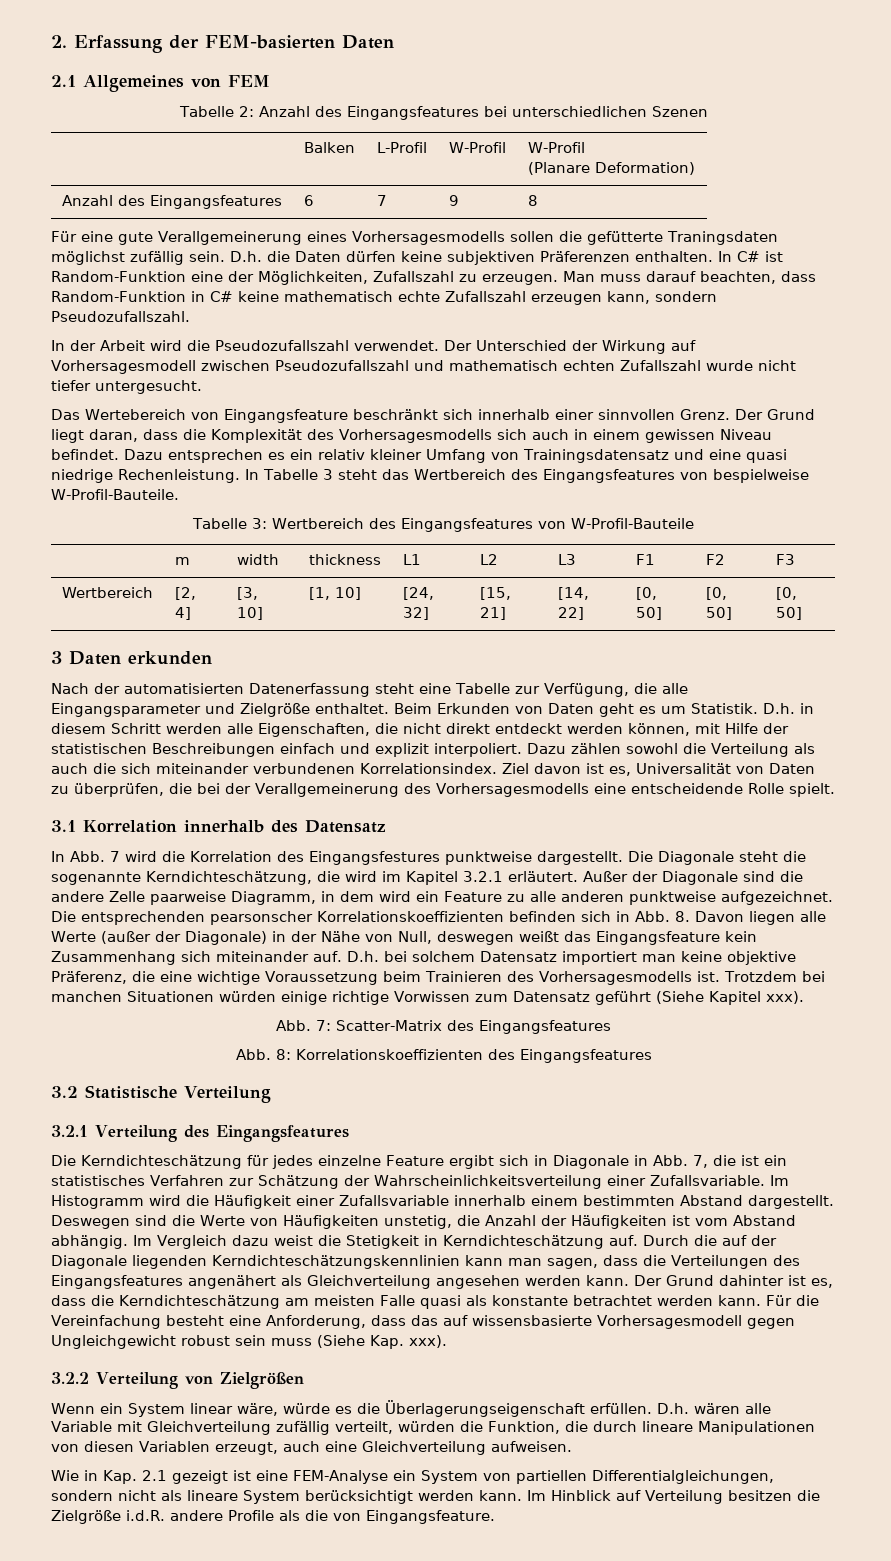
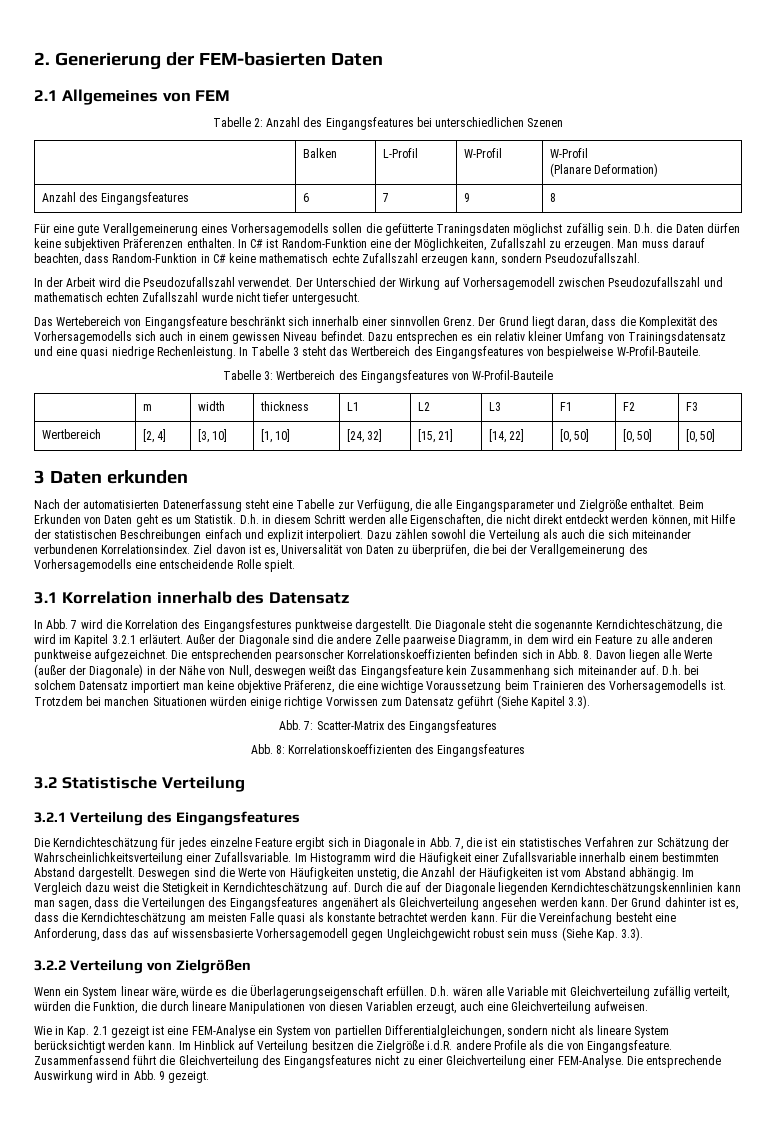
[74,35,162,53] Erfassung -> [54,52,161,70] Generierung
[351,231,505,245] Vorhersagesmodells -> [231,223,330,236] Vorhersagemodells
[51,360,196,374] Vorhersagesmodell -> [462,277,555,290] Vorhersagemodell
[339,429,492,443] Vorhersagesmodells -> [34,331,132,344] Vorhersagemodells
[435,783,589,797] Vorhersagesmodells -> [34,559,132,572] Vorhersagemodells
[538,971,692,985] Vorhersagesmodells -> [609,680,708,693] Vorhersagemodells
[765,991,804,1004] xxx). -> [568,695,591,709] 3.3).
[596,1315,742,1329] Vorhersagesmodell -> [256,928,349,941] Vorhersagemodell
[409,1335,447,1348] xxx). -> [621,927,644,941] 3.3).
(495, 1517) none -> [34,1055,722,1068] [34,1070,210,1083] Zusammenfassend führt die Gleichverteilung des Eingangsfeatures nicht zu einer Gleichverteilung einer FEM-Analyse. Die entsprechende Auswirkung wird in Abb. 9 gezeigt.

